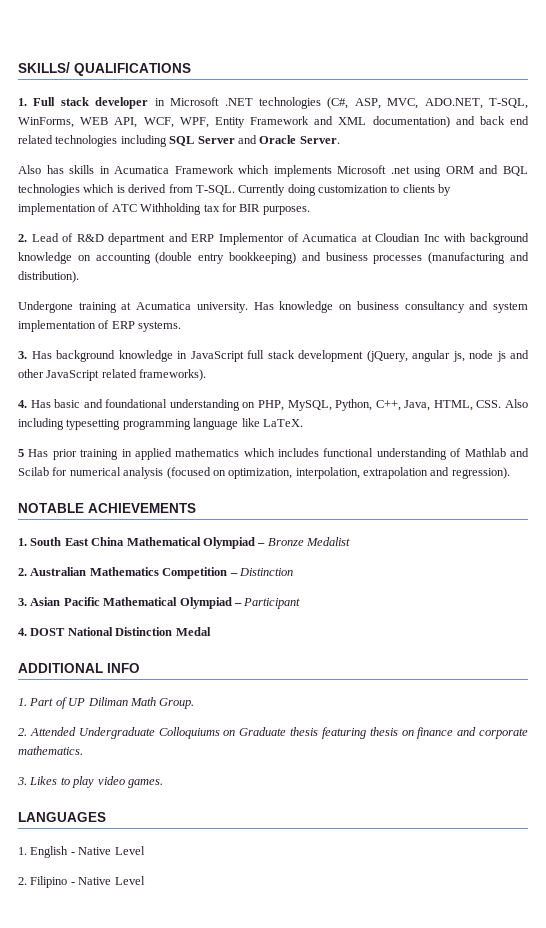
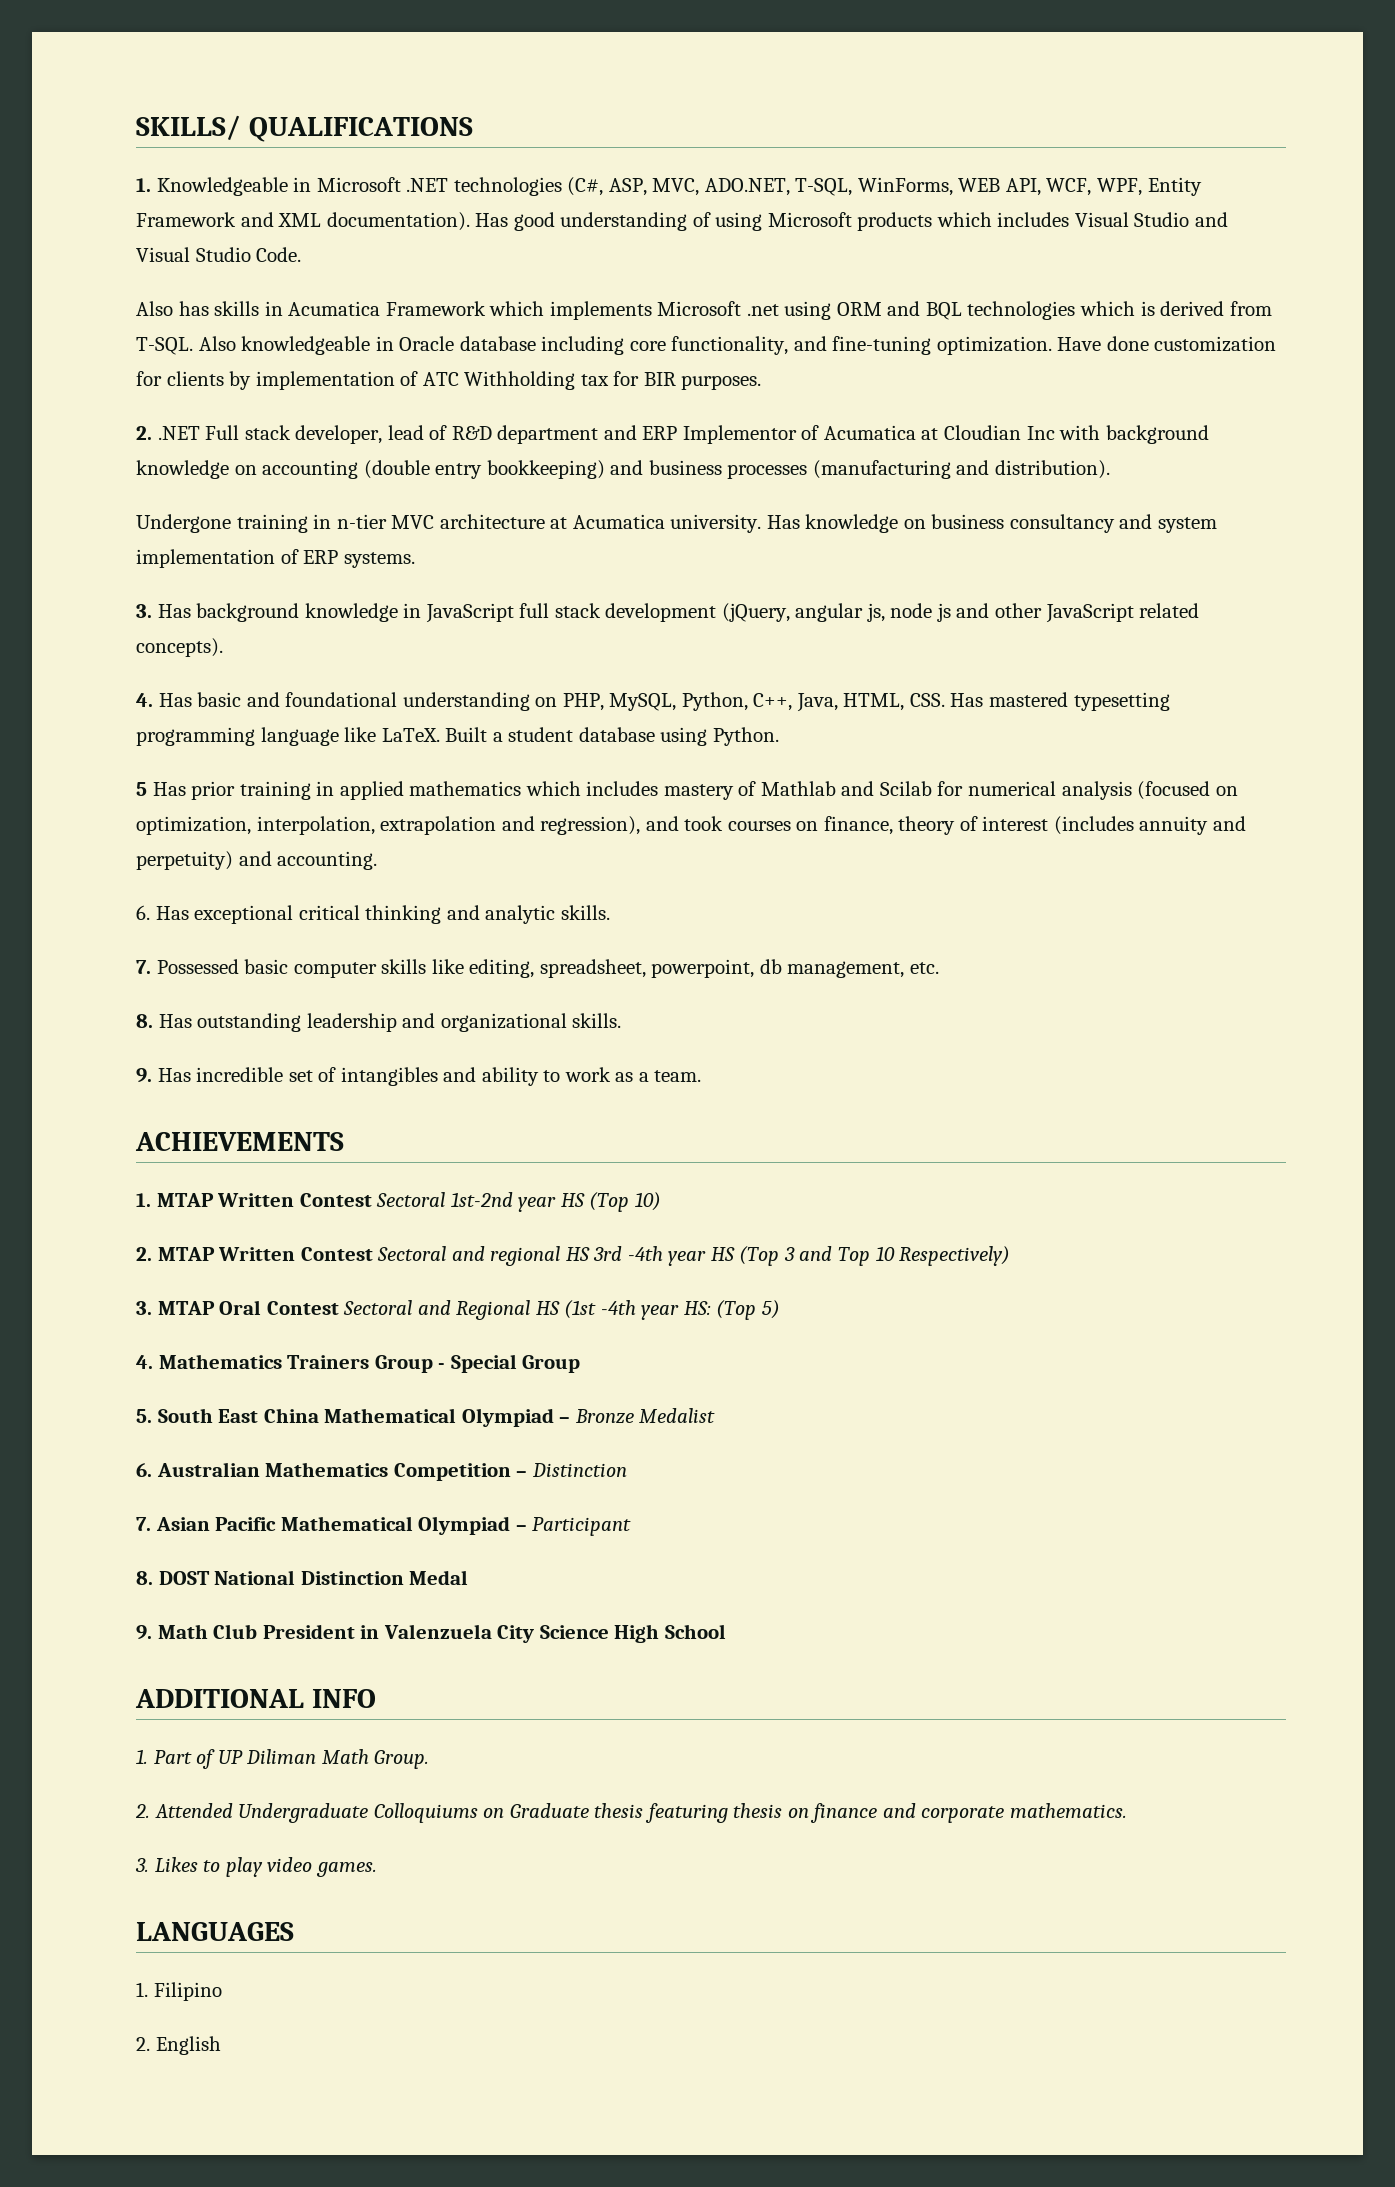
[33,97,149,109] Full stack developer -> [156,177,288,196] Knowledgeable
[372,116,530,128] [18,135,340,147] documentation) and back end related technologies including SQL Server and Oracle Server. -> [326,212,1229,231] [136,247,302,262] documentation). Has good understanding of using Microsoft products which includes Visual Studio and Visual Studio Code.
[238,184,400,196] Currently doing customization to -> [198,336,1277,355] [136,371,162,386] Also knowledgeable in Oracle database including core functionality, and fine-tuning optimization. Have done customization for
[31,233,59,242] Lead -> [157,425,424,444] .NET Full stack developer, lead
(117, 307) none -> [313,514,545,529] in n-tier MVC architecture
[139,369,207,381] frameworks). -> [136,638,223,657] concepts).
[504,399,528,408] [18,418,64,430] Also including -> [950,692,1069,707] Has mastered
(303, 423) none -> [445,727,779,746] Built a student database using Python.
[323,448,447,460] functional understanding -> [663,784,734,800] mastery
[451,467,510,479] [18,503,196,513] [18,538,27,546] regression). // NOTABLE ACHIEVEMENTS // 1. -> [540,816,1247,835] [136,851,378,870] [136,905,610,924] [136,959,939,978] [136,1013,622,1032] [136,1067,702,1086] [135,1132,344,1151] [136,1192,661,1212] [136,1246,1011,1266] [136,1300,780,1320] [136,1354,581,1373] [136,1409,152,1423] regression), and took courses on finance, theory of interest (includes annuity and perpetuity) and accounting. // 6. Has exceptional critical thinking and analytic skills. // 7. Possessed basic computer skills like editing, spreadsheet, powerpoint, db management, etc. // 8. Has outstanding leadership and organizational skills. // 9. Has incredible set of intangibles and ability to work as a team. // ACHIEVEMENTS // 1. MTAP Written Contest Sectoral 1st-2nd year HS (Top 10) // 2. MTAP Written Contest Sectoral and regional HS 3rd -4th year HS (Top 3 and Top 10 Respectively) // 3. MTAP Oral Contest Sectoral and Regional HS (1st -4th year HS: (Top 5) // 4. Mathematics Trainers Group - Special Group // 5.
[18,568,27,576] 2. -> [136,1463,152,1477] 6.
[18,598,27,606] 3. -> [136,1517,151,1531] 7.
[18,628,27,636] 4. -> [136,1571,153,1585] 8.
(211, 631) none -> [136,1624,726,1643] // 9. Math Club President in Valenzuela City Science High School
[30,846,145,858] [18,876,145,888] English - Native Level // 2. Filipino - Native Level -> [153,1982,222,2001] [136,2036,221,2055] Filipino // 2. English

